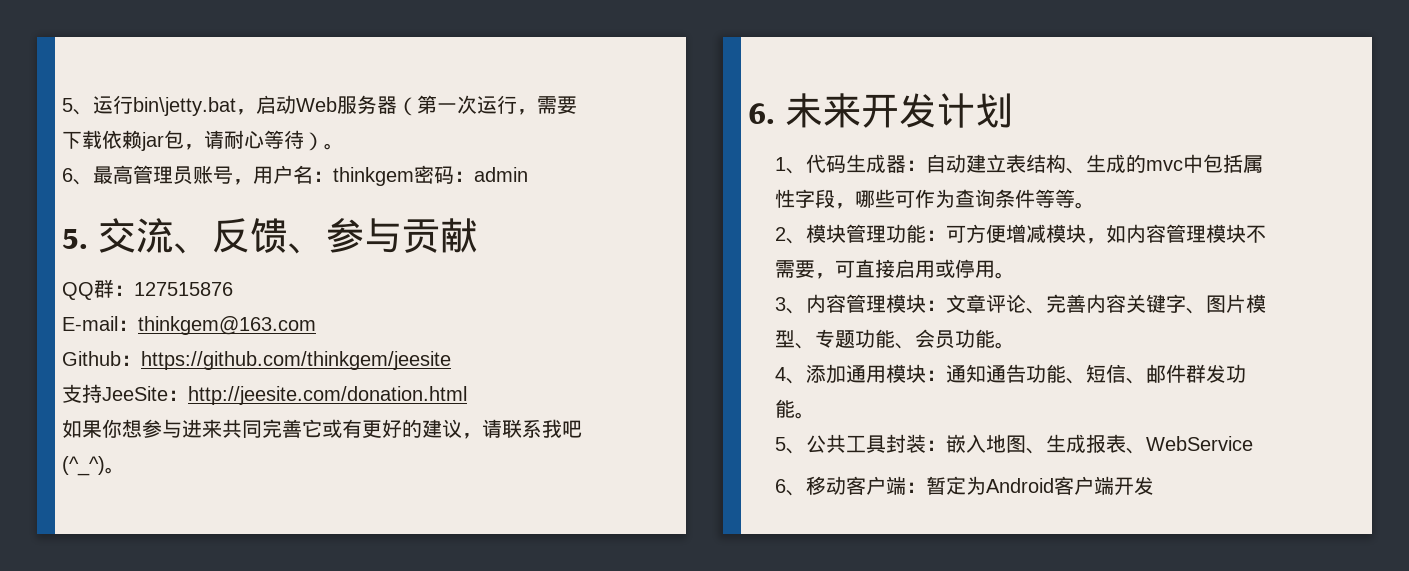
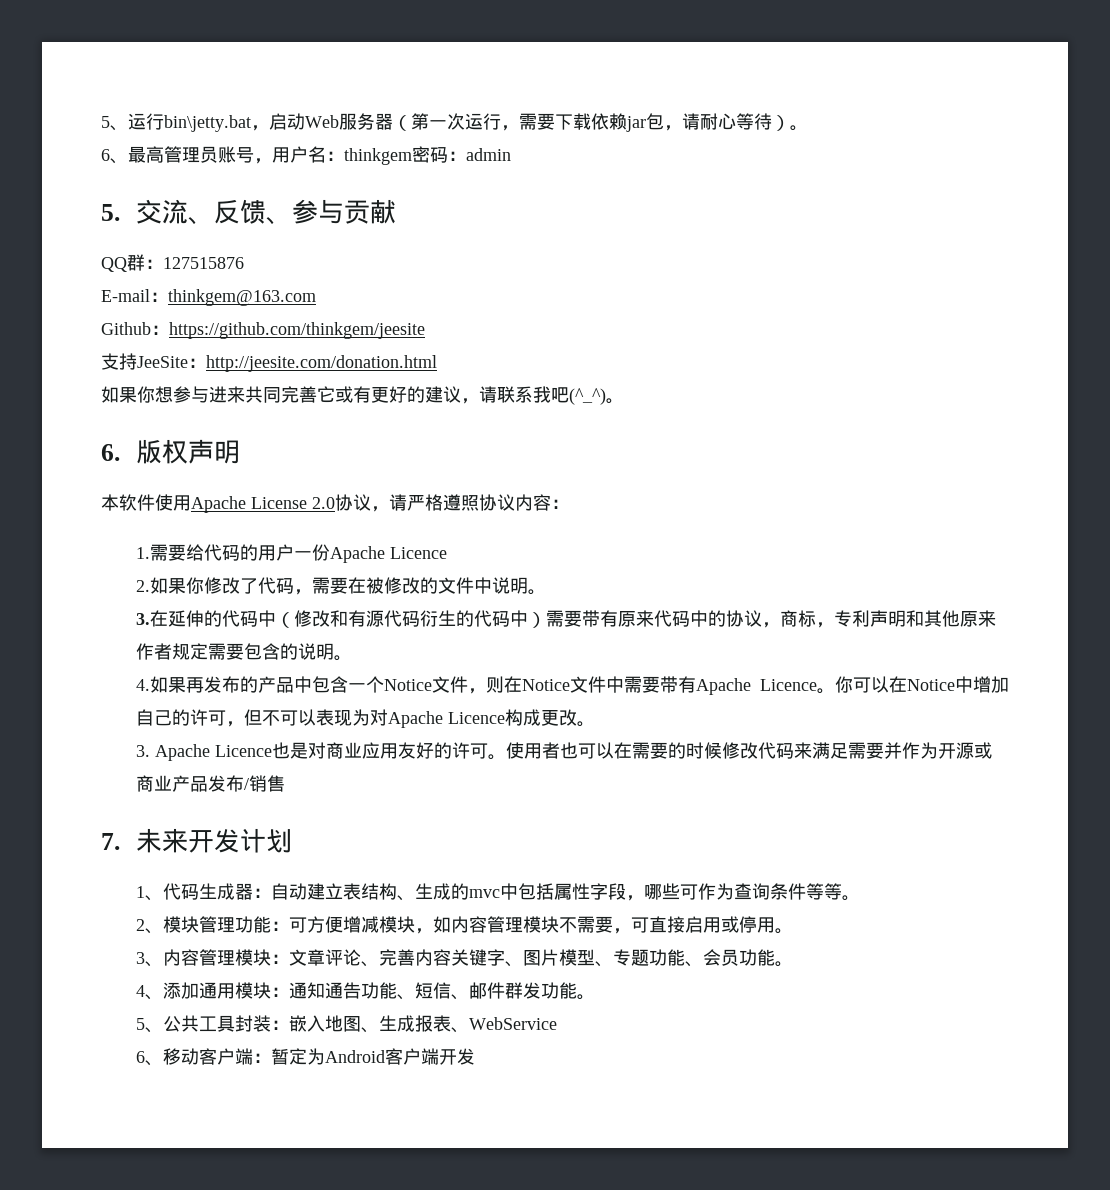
(775, 113) none -> [136,439,241,464] [101,494,569,513] [136,544,448,563] [136,577,547,595] [136,610,997,628] [136,643,353,661] [136,676,1009,695] [136,709,596,728] [136,742,993,761] [136,775,286,792] [101,833,120,850] 版权声明 // 本软件使用Apache License 2.0协议，请严格遵照协议内容： // 1.需要给代码的用户一份Apache Licence // 2.如果你修改了代码，需要在被修改的文件中说明。 // 3.在延伸的代码中（修改和有源代码衍生的代码中）需要带有原来代码中的协议，商标，专利声明和其他原来作者规定需要包含的说明。 // 4.如果再发布的产品中包含一个Notice文件，则在Notice文件中需要带有Apache Licence。你可以在Notice中增加自己的许可，但不可以表现为对Apache Licence构成更改。 // 3. Apache Licence也是对商业应用友好的许可。使用者也可以在需要的时候修改代码来满足需要并作为开源或商业产品发布/销售 // 7.

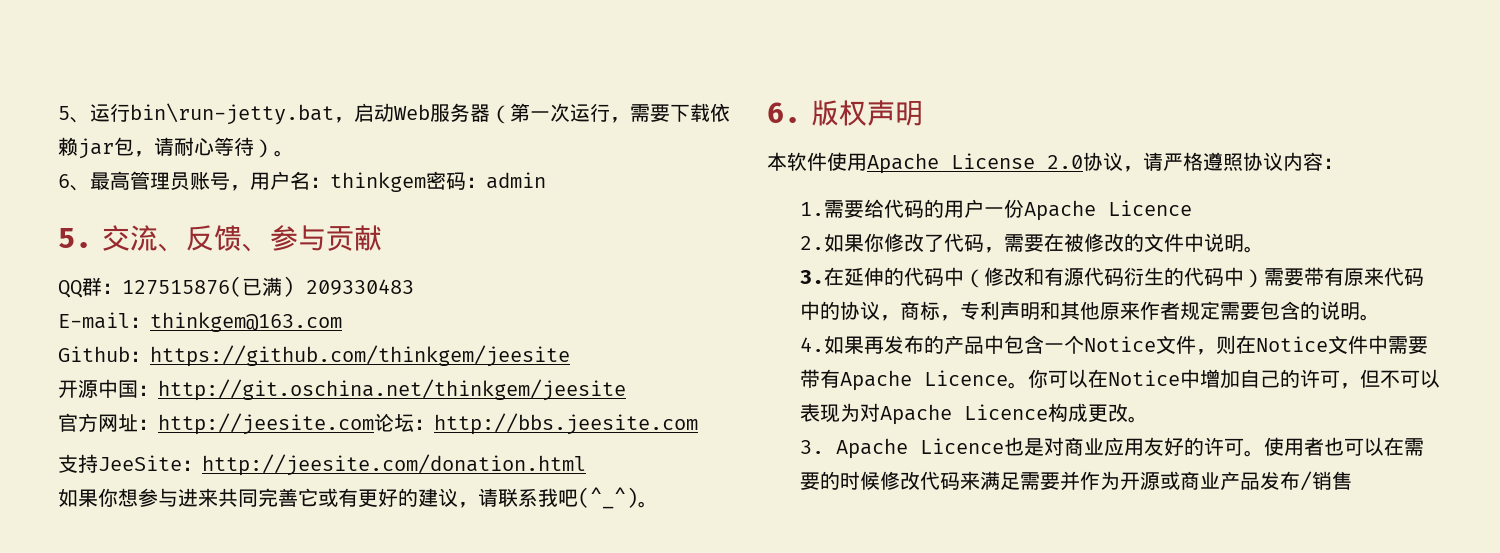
[164,115,251,132] bin\jetty.bat -> [130,103,334,125] bin\run-jetty.bat
[163,257,244,269] 127515876 -> [122,276,414,297] 127515876(已满) 209330483
(425, 330) none -> [58,379,626,401] [58,413,698,435] // 开源中国：http://git.oschina.net/thinkgem/jeesite // 官方网址：http://jeesite.com论坛：http://bbs.jeesite.com
[101,828,293,853] [136,883,861,901] [136,916,794,934] [136,949,794,967] [136,982,596,1000] [136,1015,558,1033] [136,1048,476,1066] // 7.未来开发计划 // 1、代码生成器：自动建立表结构、生成的mvc中包括属性字段，哪些可作为查询条件等等。 // 2、模块管理功能：可方便增减模块，如内容管理模块不需要，可直接启用或停用。 // 3、内容管理模块：文章评论、完善内容关键字、图片模型、专题功能、会员功能。 // 4、添加通用模块：通知通告功能、短信、邮件群发功能。 // 5、公共工具封装：嵌入地图、生成报表、WebService // 6、移动客户端：暂定为Android客户端开发 -> (1353, 480) none

